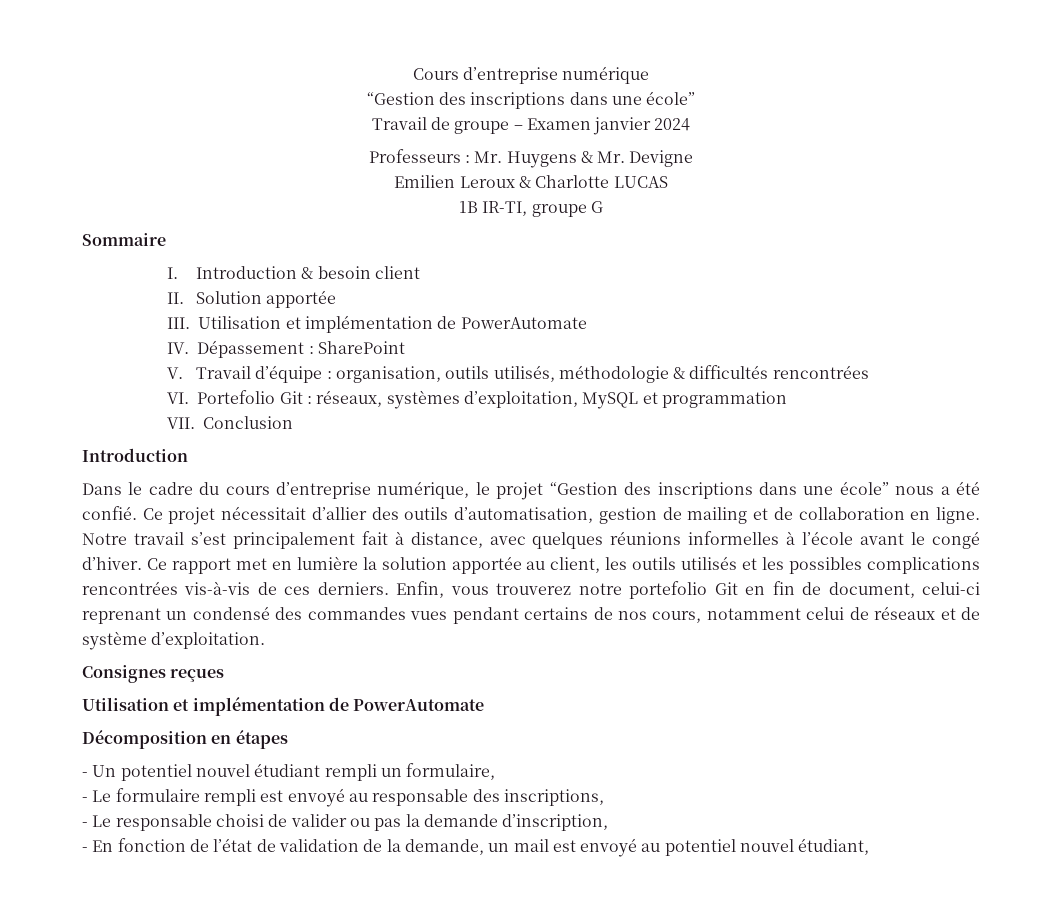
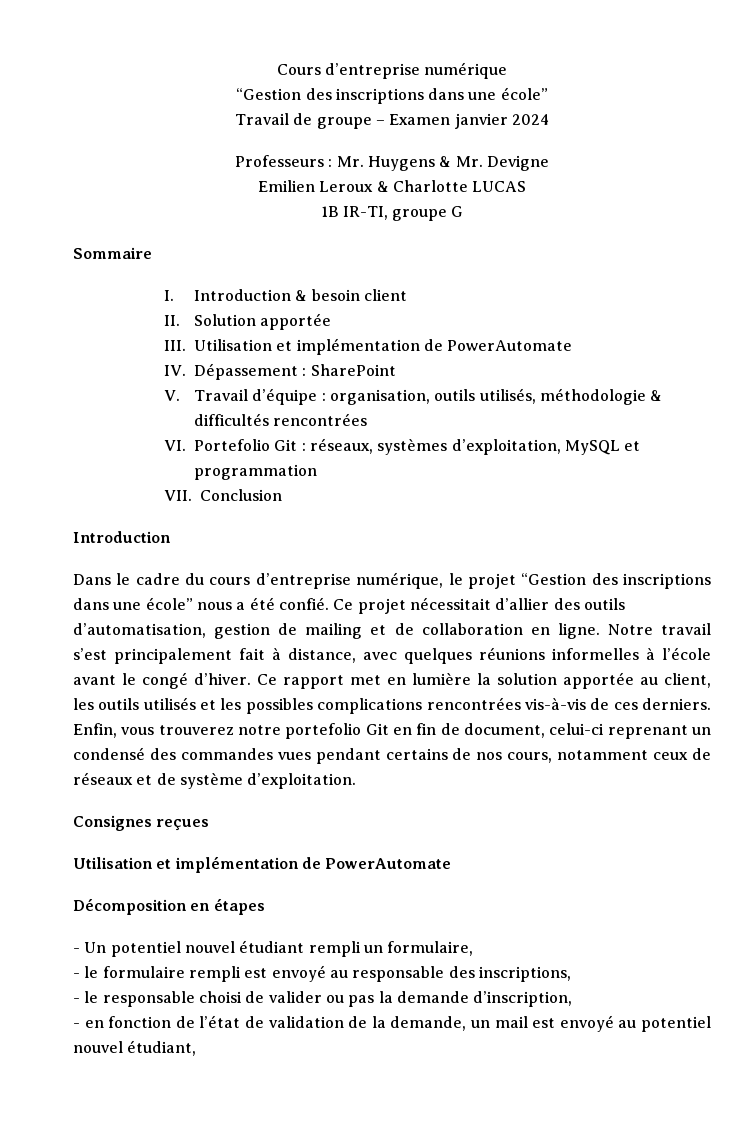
[806,607,845,620] celui -> [653,752,689,760] ceux
[92,790,112,802] Le -> [84,966,99,978] le
[92,815,112,827] Le -> [84,991,99,1003] le
[92,840,114,852] En -> [84,1020,104,1028] en

